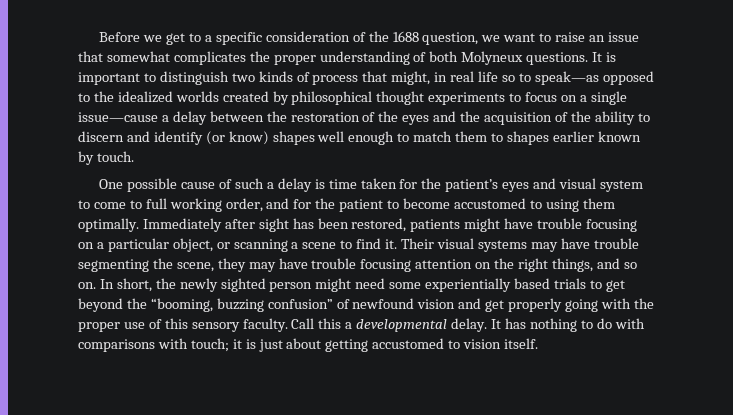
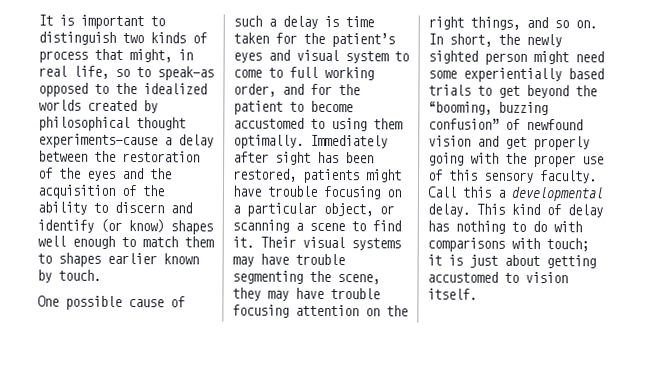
[99,31,639,45] [78,51,589,65] Before we get to a specific consideration of the 1688 question, we want to raise an issue that somewhat complicates the proper understanding of both Molyneux questions. -> (38, 20) none
[478,71,499,82] life -> [73,65,109,79] life,
[428,91,627,105] [78,112,158,122] experiments to focus on a single issue—cause -> [38,133,158,149] experiments—cause
[491,319,502,329] It -> [476,203,603,218] This kind of delay

